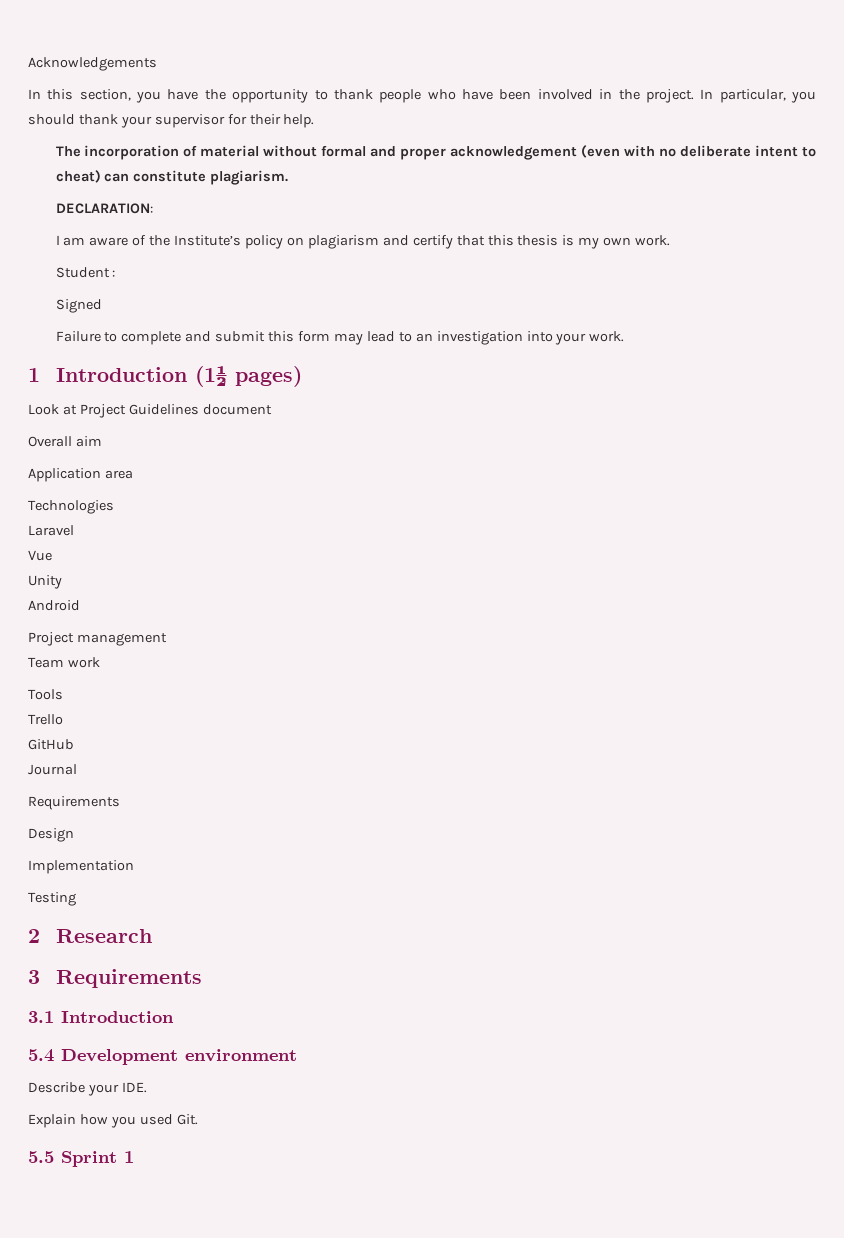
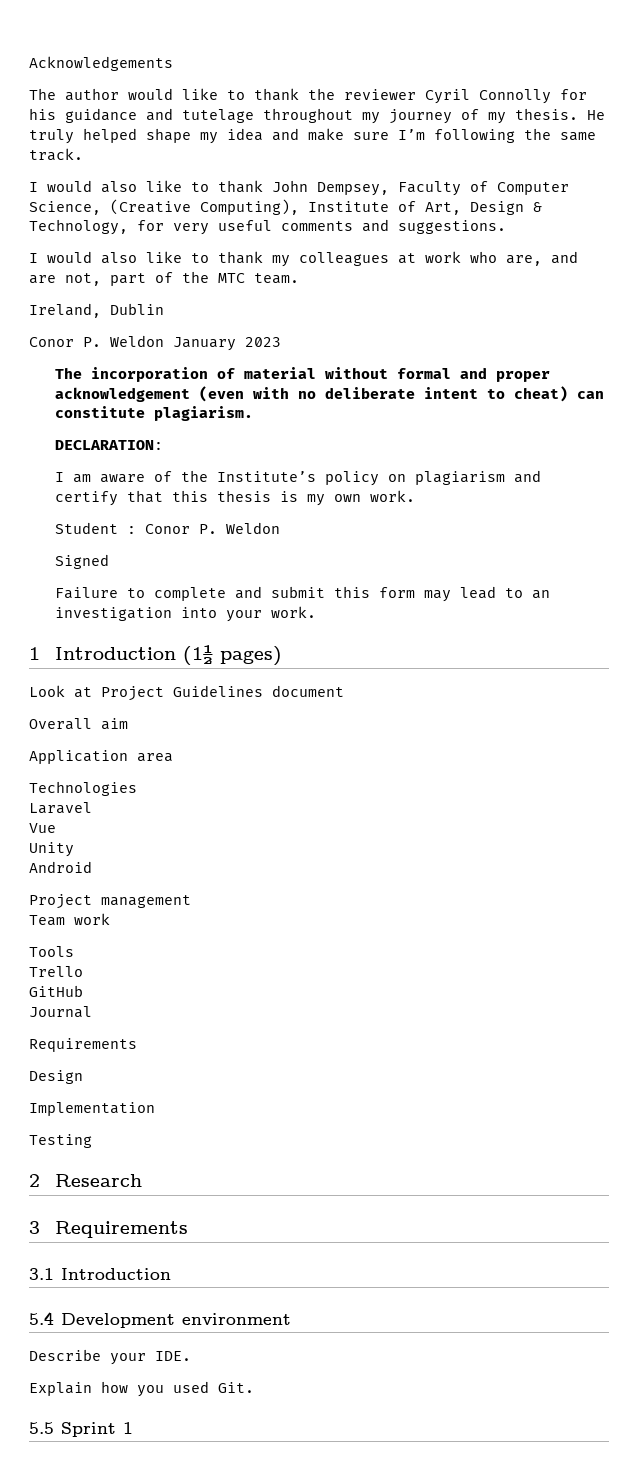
[28,89,816,103] [28,114,315,128] In this section, you have the opportunity to thank people who have been involved in the project. In particular, you should thank your supervisor for their help. -> [29,88,587,104] [29,108,605,124] [29,128,596,144] [29,148,83,161] [29,180,569,196] [29,199,542,215] [29,219,506,235] [29,251,578,267] [29,271,299,286] [29,303,164,318] [29,335,281,351] The author would like to thank the reviewer Cyril Connolly for his guidance and tutelage throughout my journey of my thesis. He truly helped shape my idea and make sure I’m following the same track. // I would also like to thank John Dempsey, Faculty of Computer Science, (Creative Computing), Institute of Art, Design & Technology, for very useful comments and suggestions. // I would also like to thank my colleagues at work who are, and are not, part of the MTC team. // Ireland, Dublin // Conor P. Weldon January 2023
(116, 273) none -> [145,522,281,534] Conor P. Weldon

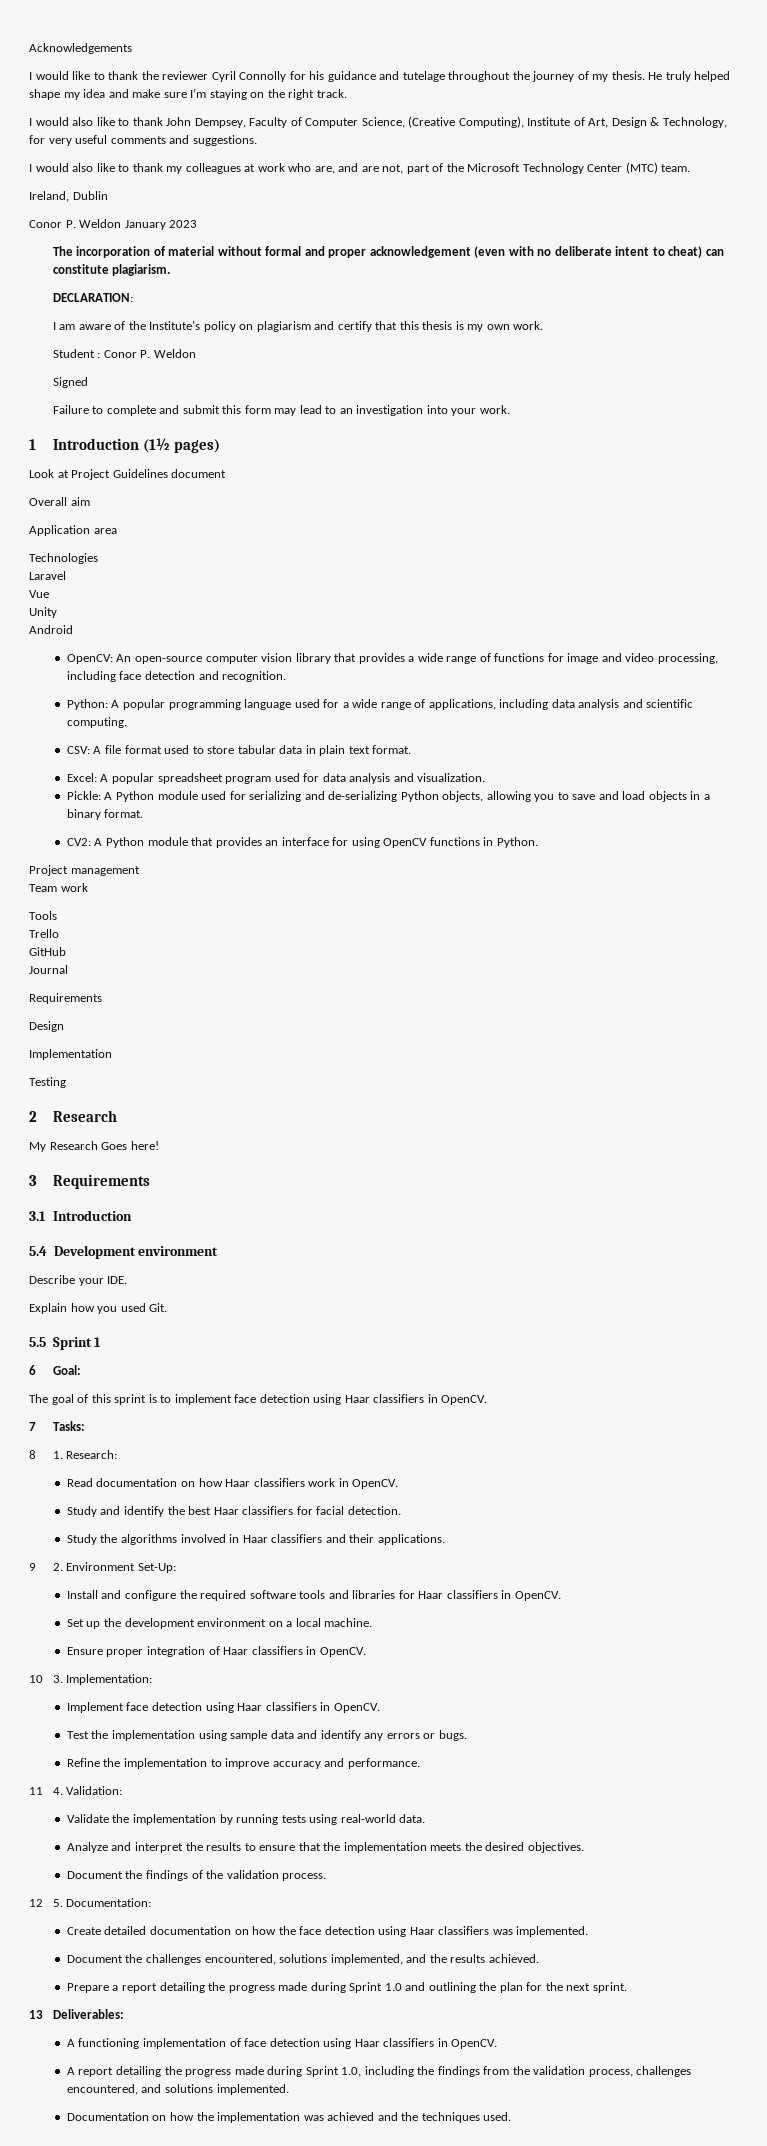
[29,88,119,101] The author -> [29,72,32,80] I
[362,112,380,124] my -> [512,71,530,80] the
[434,128,596,143] following the same -> [209,89,315,100] staying on the right
[218,273,245,283] MTC -> [467,162,658,174] Microsoft Technology Center (MTC)
(92, 867) none -> [66,653,718,664] [66,671,287,682] [66,699,694,710] [66,717,127,728] [66,745,412,756] [66,773,486,784] [66,791,710,802] [66,809,144,820] [66,837,538,848] // OpenCV: An open-source computer vision library that provides a wide range of functions for image and video processing, including face detection and recognition. // Python: A popular programming language used for a wide range of applications, including data analysis and scientific computing. // CSV: A file format used to store tabular data in plain text format. // Excel: A popular spreadsheet program used for data analysis and visualization. // Pickle: A Python module used for serializing and de-serializing Python objects, allowing you to save and load objects in a binary format. // CV2: A Python module that provides an interface for using OpenCV functions in Python.
(143, 1180) none -> [29,1141,159,1152] // My Research Goes here!
(134, 1428) none -> [29,1365,81,1375] [29,1394,488,1405] [29,1421,85,1431] [29,1450,118,1459] [66,1478,399,1489] [66,1506,401,1517] [66,1534,445,1545] [29,1562,176,1573] [66,1590,561,1601] [66,1618,373,1629] [66,1646,366,1657] [29,1674,153,1685] [66,1702,380,1713] [66,1730,467,1741] [66,1758,420,1769] [29,1786,123,1795] [66,1814,426,1825] [66,1842,584,1853] [66,1870,327,1881] [29,1898,152,1907] [66,1926,589,1937] [66,1954,539,1965] [66,1982,627,1993] [29,2009,124,2019] [66,2038,498,2049] [66,2066,692,2077] [66,2084,289,2095] [66,2112,512,2123] // 6 Goal: // The goal of this sprint is to implement face detection using Haar classifiers in OpenCV. // 7 Tasks: // 8 1. Research: // Read documentation on how Haar classifiers work in OpenCV. // Study and identify the best Haar classifiers for facial detection. // Study the algorithms involved in Haar classifiers and their applications. // 9 2. Environment Set-Up: // Install and configure the required software tools and libraries for Haar classifiers in OpenCV. // Set up the development environment on a local machine. // Ensure proper integration of Haar classifiers in OpenCV. // 10 3. Implementation: // Implement face detection using Haar classifiers in OpenCV. // Test the implementation using sample data and identify any errors or bugs. // Refine the implementation to improve accuracy and performance. // 11 4. Validation: // Validate the implementation by running tests using real-world data. // Analyze and interpret the results to ensure that the implementation meets the desired objectives. // Document the findings of the validation process. // 12 5. Documentation: // Create detailed documentation on how the face detection using Haar classifiers was implemented. // Document the challenges encountered, solutions implemented, and the results achieved. // Prepare a report detailing the progress made during Sprint 1.0 and outlining the plan for the next sprint. // 13 Deliverables: // A functioning implementation of face detection using Haar classifiers in OpenCV. // A report detailing the progress made during Sprint 1.0, including the findings from the validation process, challenges encountered, and solutions implemented. // Documentation on how the implementation was achieved and the techniques used.

